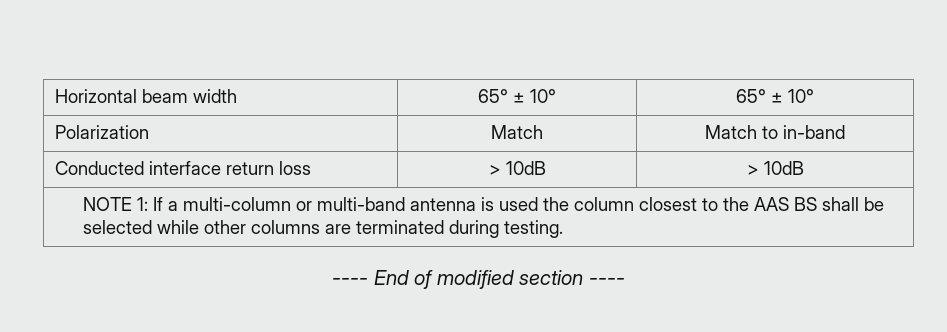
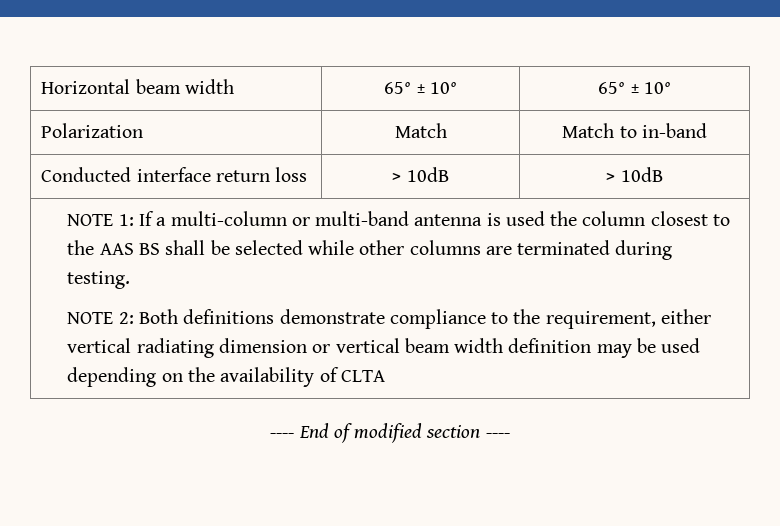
(564, 229) none -> [67,309,711,329] [67,338,701,358] [67,367,385,387] // NOTE 2: Both definitions demonstrate compliance to the requirement, either vertical radiating dimension or vertical beam width definition may be used depending on the availability of CLTA

